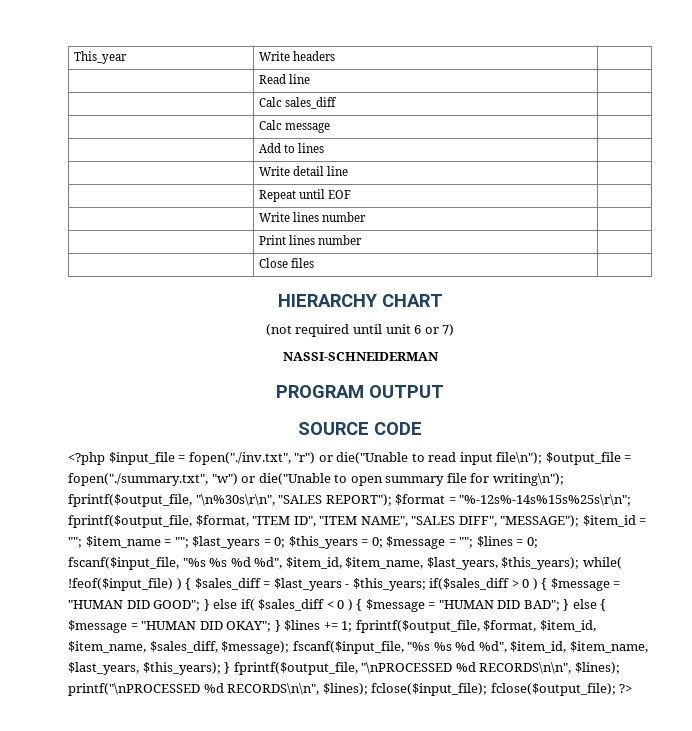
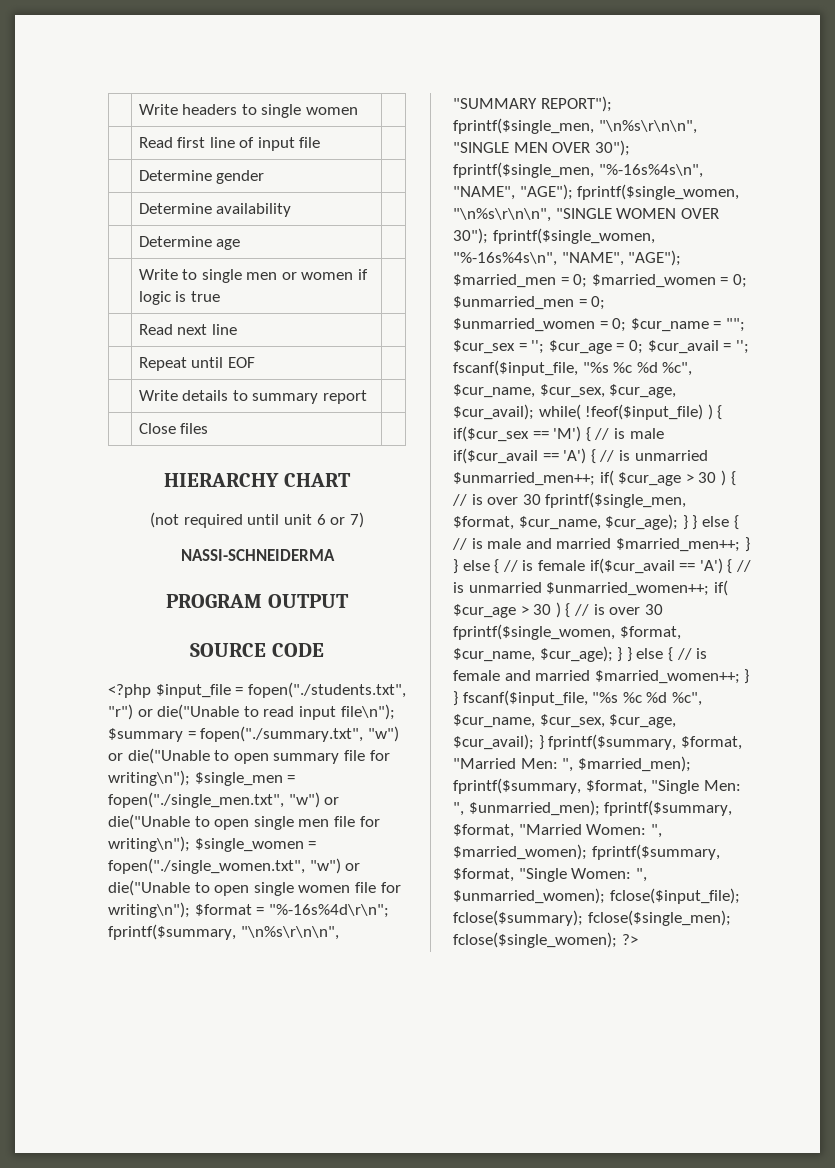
[74,51,128,64] This_year -> (138, 109) none
[259,74,311,84] [259,97,338,109] [259,120,331,133] [259,143,325,153] [259,166,325,176] | // | Read line | // | Calc sales_diff | // | Calc message | // | Add to lines | // | Write detail -> [241,104,358,118] [138,137,321,151] [138,170,265,184] [138,203,292,217] [138,236,241,250] [138,269,369,283] [138,291,220,305] [138,324,208,335] to single women | // | Read first line of input file | // | Determine gender | // | Determine availability | // | Determine age | // | Write to single men or women if logic is true | // | Read next
[293,212,367,222] [259,235,363,245] lines number | // | Print lines number -> [182,390,367,404] details to summary report
[282,352,439,361] NASSI-SCHNEIDERMAN -> [180,549,335,561] NASSI-SCHNEIDERMA
[188,452,291,465] fopen("./inv.txt", -> [247,682,406,698] fopen("./students.txt",
[545,452,621,465] $output_file -> [108,728,183,742] $summary
[68,494,632,507] [68,515,647,528] [68,536,538,549] [68,557,622,570] [68,578,621,591] [68,599,607,612] [68,620,596,633] [68,641,648,654] [68,662,620,675] [68,683,616,696] fprintf($output_file, "\n%30s\r\n", "SALES REPORT"); $format = "%-12s%-14s%15s%25s\r\n"; fprintf($output_file, $format, "ITEM ID", "ITEM NAME", "SALES DIFF", "MESSAGE"); $item_id = ""; $item_name = ""; $last_years = 0; $this_years = 0; $message = ""; $lines = 0; fscanf($input_file, "%s %s %d %d", $item_id, $item_name, $last_years, $this_years); while( !feof($input_file) ) { $sales_diff = $last_years - $this_years; if($sales_diff > 0 ) { $message = "HUMAN DID GOOD"; } else if( $sales_diff < 0 ) { $message = "HUMAN DID BAD"; } else { $message = "HUMAN DID OKAY"; } $lines += 1; fprintf($output_file, $format, $item_id, $item_name, $sales_diff, $message); fscanf($input_file, "%s %s %d %d", $item_id, $item_name, $last_years, $this_years); } fprintf($output_file, "\nPROCESSED %d RECORDS\n\n", $lines); printf("\nPROCESSED %d RECORDS\n\n", $lines); fclose($input_file); fclose($output_file); -> [194,772,296,786] [108,792,340,808] [108,814,380,830] [108,836,317,852] [108,858,361,874] [108,880,401,896] [108,902,389,918] [108,924,339,940] [453,96,612,112] [453,118,697,134] [453,140,630,156] [453,162,703,178] [453,184,740,200] [453,208,719,222] [453,228,655,244] [453,250,682,266] [453,274,747,288] [453,296,606,310] [453,318,745,332] [453,340,749,354] [453,360,693,376] [453,384,677,398] [453,404,723,420] [453,426,664,442] [453,448,708,464] [453,470,736,486] [452,492,687,508] [453,514,739,530] [452,537,750,552] [453,558,751,574] [453,580,728,596] [453,602,663,618] [453,624,681,640] [453,646,708,662] [453,669,750,684] [453,690,702,706] [453,714,677,728] [453,734,742,750] [453,756,691,772] [453,778,741,794] [453,800,733,816] [453,824,662,838] [453,844,720,860] [453,868,647,882] [453,888,740,904] [453,910,731,926] [453,932,617,948] $single_men = fopen("./single_men.txt", "w") or die("Unable to open single men file for writing\n"); $single_women = fopen("./single_women.txt", "w") or die("Unable to open single women file for writing\n"); $format = "%-16s%4d\r\n"; fprintf($summary, "\n%s\r\n\n", "SUMMARY REPORT"); fprintf($single_men, "\n%s\r\n\n", "SINGLE MEN OVER 30"); fprintf($single_men, "%-16s%4s\n", "NAME", "AGE"); fprintf($single_women, "\n%s\r\n\n", "SINGLE WOMEN OVER 30"); fprintf($single_women, "%-16s%4s\n", "NAME", "AGE"); $married_men = 0; $married_women = 0; $unmarried_men = 0; $unmarried_women = 0; $cur_name = ""; $cur_sex = ''; $cur_age = 0; $cur_avail = ''; fscanf($input_file, "%s %c %d %c", $cur_name, $cur_sex, $cur_age, $cur_avail); while( !feof($input_file) ) { if($cur_sex == 'M') { // is male if($cur_avail == 'A') { // is unmarried $unmarried_men++; if( $cur_age > 30 ) { // is over 30 fprintf($single_men, $format, $cur_name, $cur_age); } } else { // is male and married $married_men++; } } else { // is female if($cur_avail == 'A') { // is unmarried $unmarried_women++; if( $cur_age > 30 ) { // is over 30 fprintf($single_women, $format, $cur_name, $cur_age); } } else { // is female and married $married_women++; } } fscanf($input_file, "%s %c %d %c", $cur_name, $cur_sex, $cur_age, $cur_avail); } fprintf($summary, $format, "Married Men: ", $married_men); fprintf($summary, $format, "Single Men: ", $unmarried_men); fprintf($summary, $format, "Married Women: ", $married_women); fprintf($summary, $format, "Single Women: ", $unmarried_women); fclose($input_file); fclose($summary); fclose($single_men); fclose($single_women);

